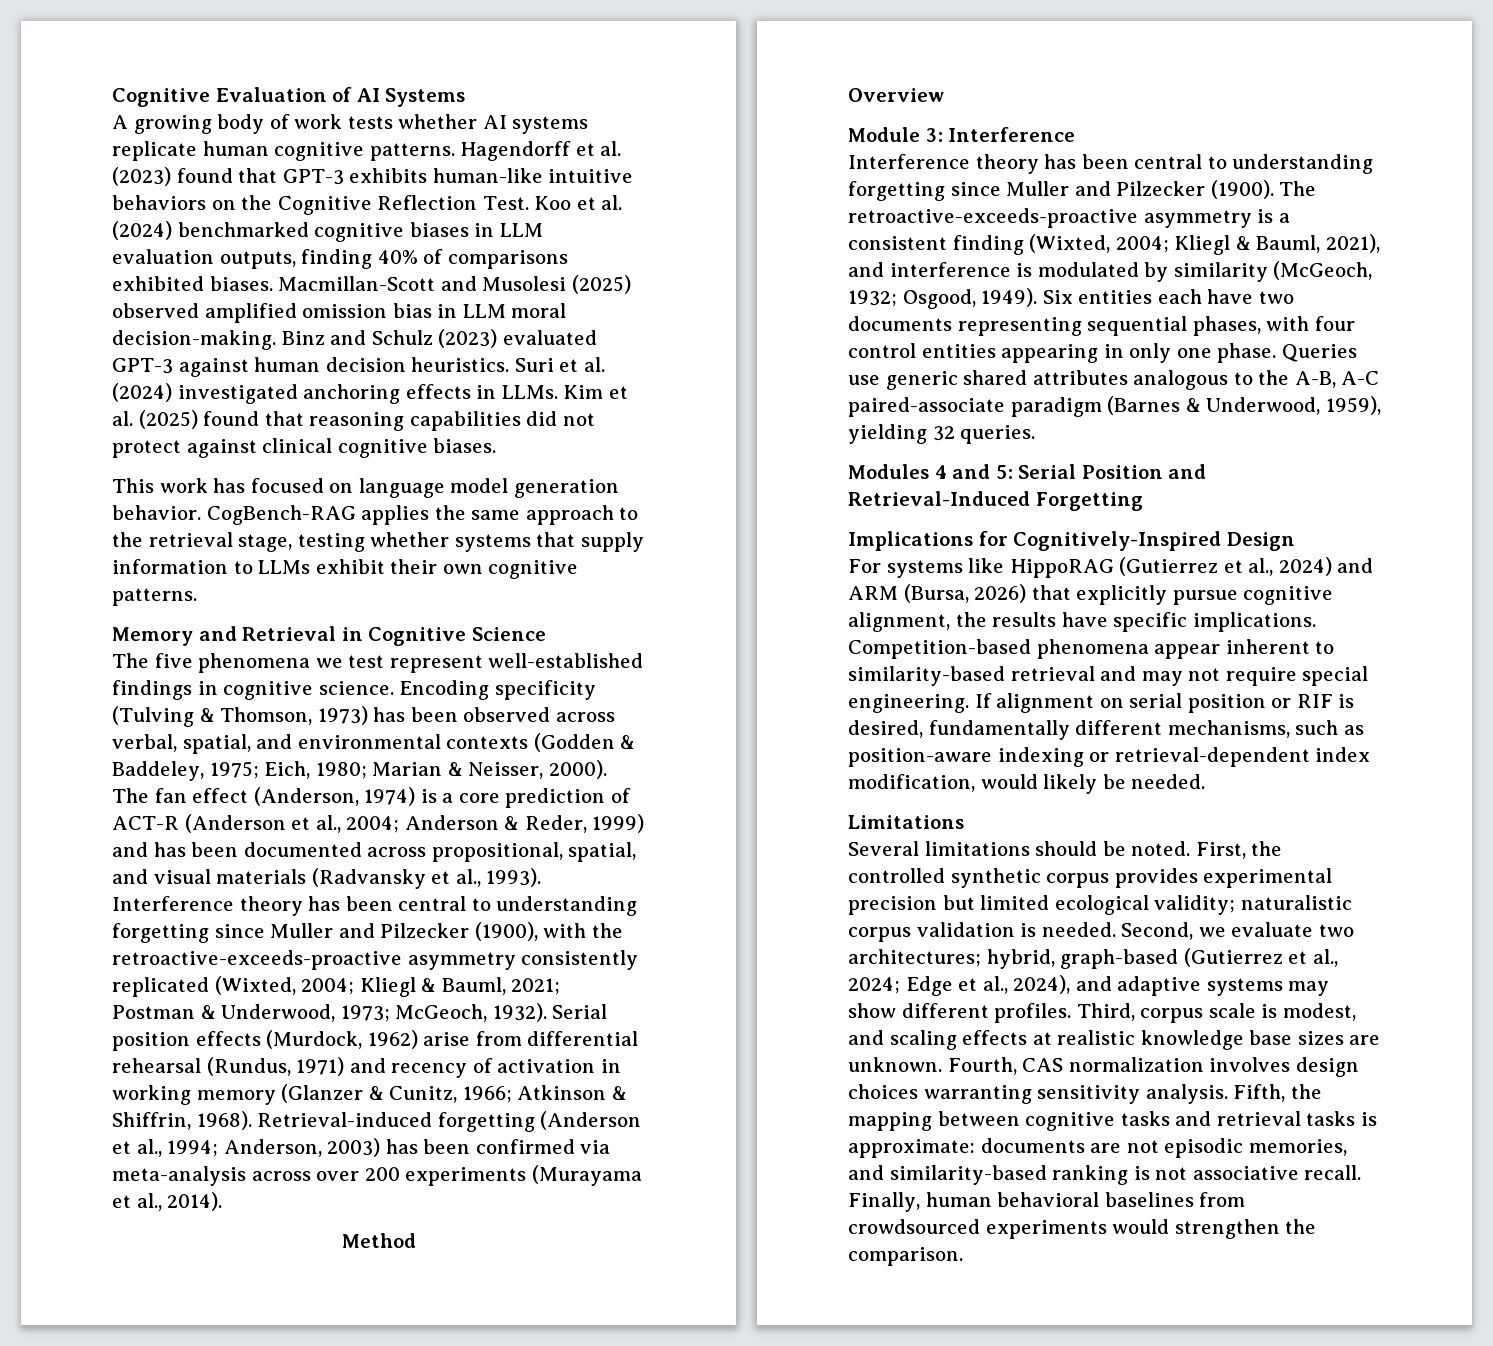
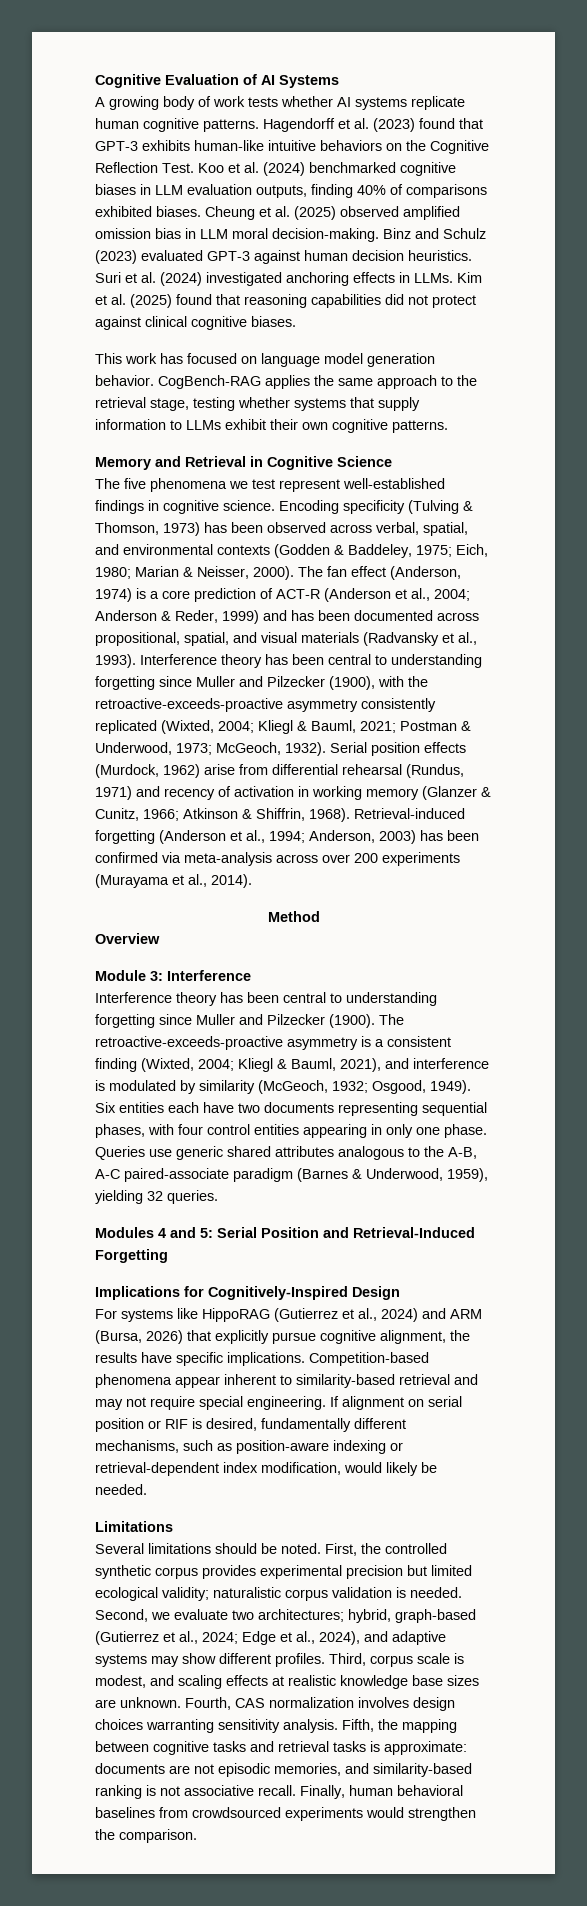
[278,276,567,291] Macmillan-Scott and Musolesi -> [205,206,290,220] Cheung et al.

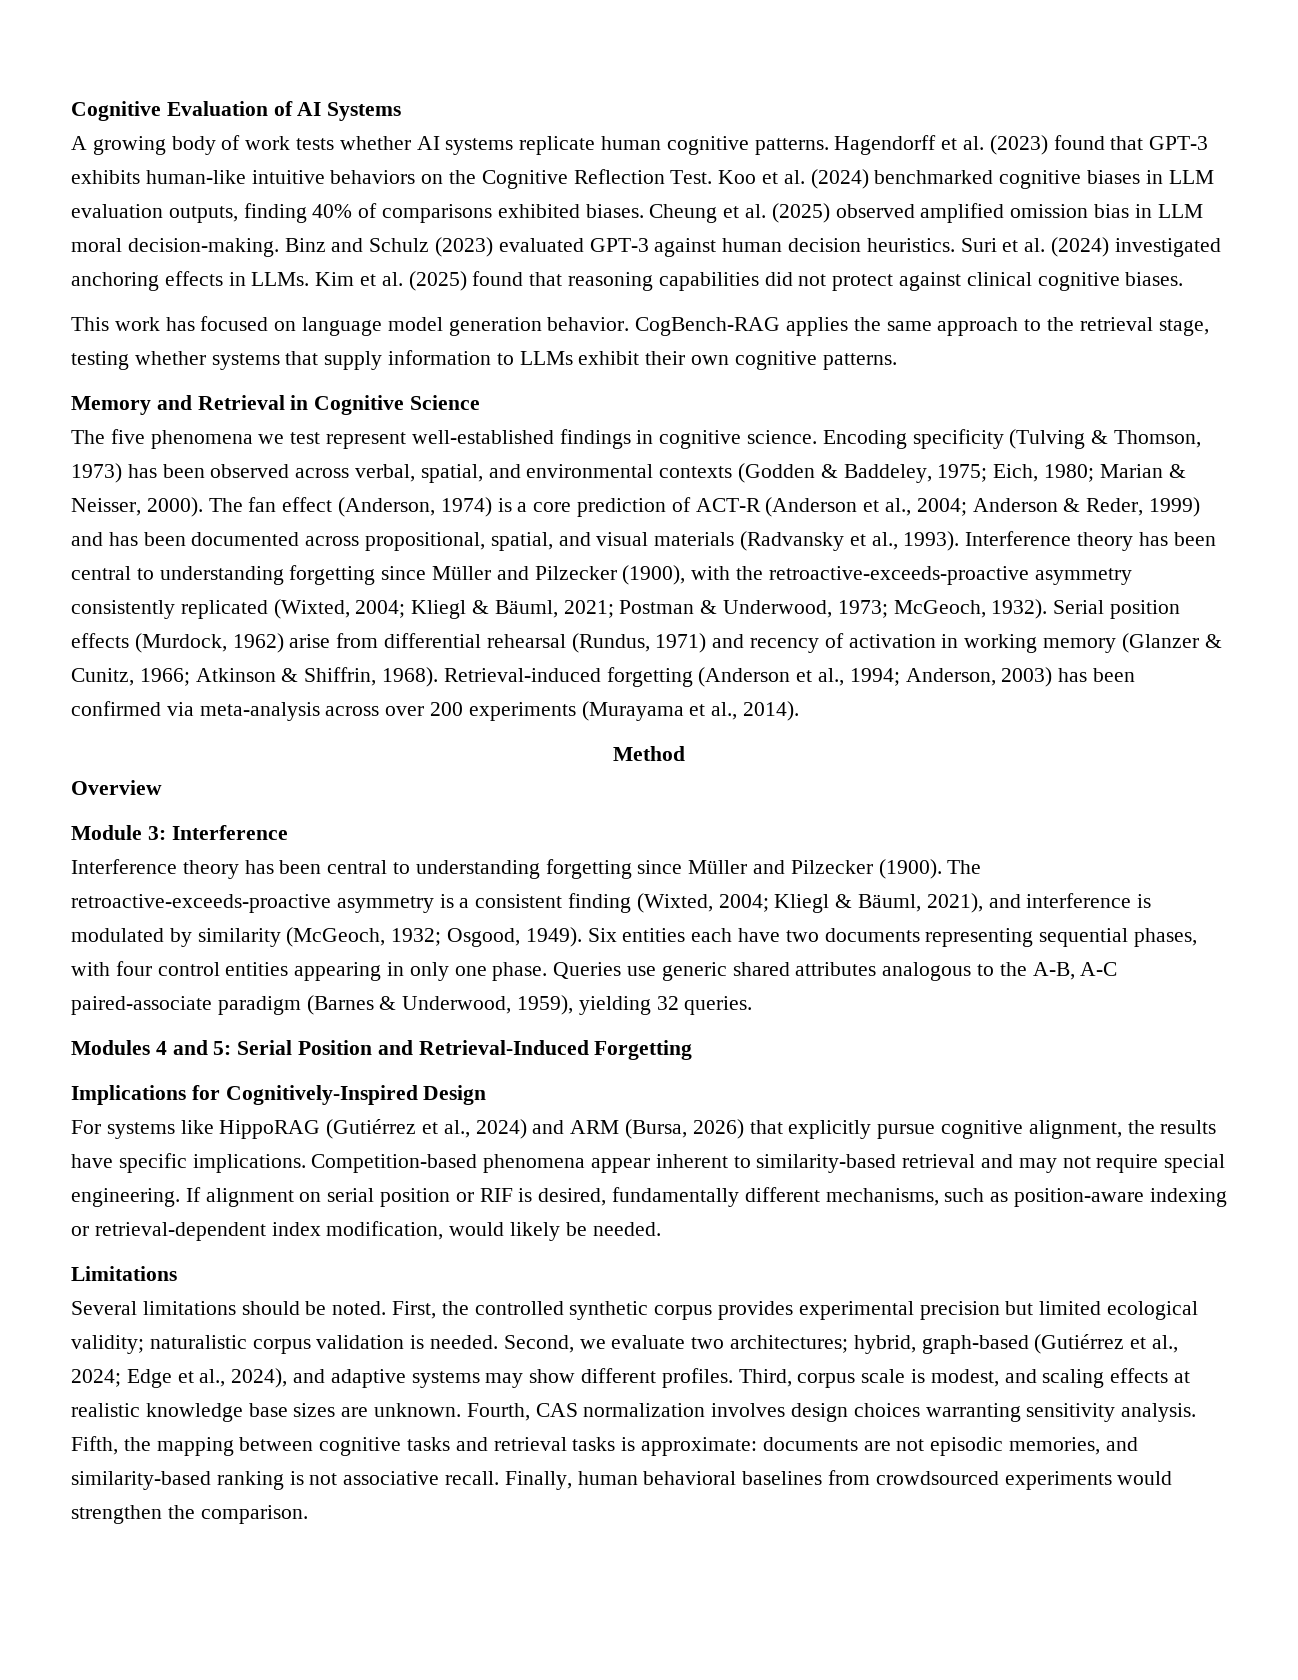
[196,676,235,687] Muller -> [432,566,492,580] Müller
[311,720,356,733] Bauml, -> [494,600,558,618] Bäuml,
[196,1014,235,1025] Muller -> [688,860,748,874] Müller
[291,1058,336,1071] Bauml, -> [858,894,922,912] Bäuml,
[274,1308,338,1322] (Gutierrez -> [326,1119,417,1139] (Gutiérrez
[95,1631,159,1645] (Gutierrez -> [1034,1334,1125,1354] (Gutiérrez

